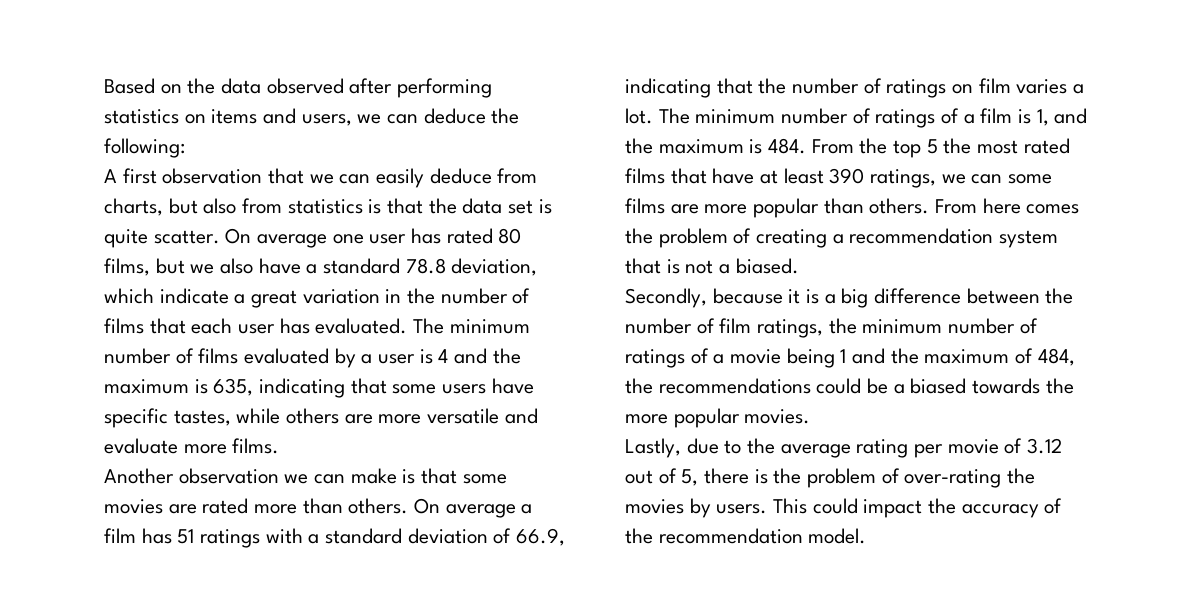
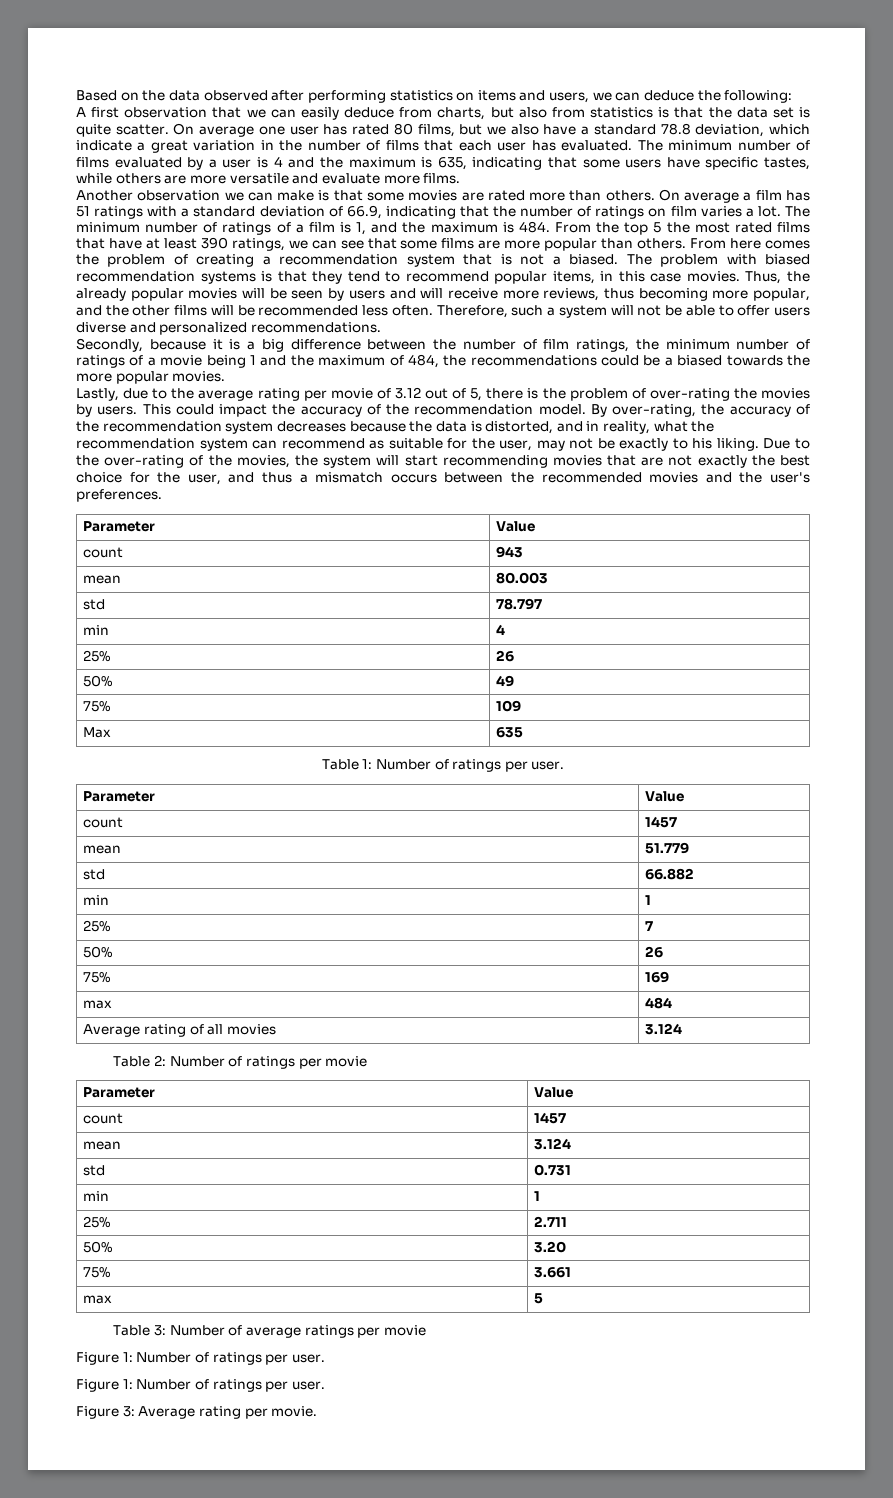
(1003, 179) none -> [340,238,397,249] see that
(799, 266) none -> [626,254,810,267] [76,271,810,284] [76,288,810,301] [76,305,810,318] [76,322,381,335] The problem with biased recommendation systems is that they tend to recommend popular items, in this case movies. Thus, the already popular movies will be seen by users and will receive more reviews, thus becoming more popular, and the other films will be recommended less often. Therefore, such a system will not be able to offer users diverse and personalized recommendations.
(867, 536) none -> [590,404,810,417] [76,421,715,434] [76,438,810,451] [76,455,810,468] [76,472,811,485] [76,489,162,502] [83,521,156,532] [496,521,536,532] [83,547,124,558] [496,546,524,558] [83,575,122,584] [496,572,549,584] [83,599,106,610] [496,598,543,610] [83,625,110,635] [496,624,506,635] [83,650,111,662] [496,650,515,662] [83,675,113,687] [496,675,515,687] [83,701,111,712] [496,700,522,712] [83,727,112,738] [496,727,524,738] [321,759,565,772] [83,791,156,802] [645,791,685,802] [83,817,124,828] [645,816,678,828] [83,845,122,854] [645,842,690,854] [83,869,106,880] [645,868,695,880] [83,895,110,905] [645,895,652,905] [83,920,111,932] [645,921,654,931] [83,946,113,958] [645,946,664,958] [83,972,111,983] [645,971,670,983] [83,1000,113,1009] [645,997,673,1009] [83,1024,276,1037] [645,1023,683,1035] [113,1055,368,1069] [83,1087,156,1098] [534,1087,574,1098] [83,1113,124,1124] [534,1112,567,1124] [83,1141,122,1150] [534,1138,572,1150] [83,1165,106,1176] [534,1164,572,1176] [83,1191,110,1201] [534,1191,541,1201] [83,1216,111,1228] [534,1216,568,1227] [83,1241,113,1253] [534,1241,567,1253] [83,1267,111,1278] [534,1267,572,1278] [83,1295,113,1304] [534,1293,544,1304] [113,1325,426,1338] [76,1352,325,1365] [76,1379,325,1392] [76,1406,318,1419] By over-rating, the accuracy of the recommendation system decreases because the data is distorted, and in reality, what the recommendation system can recommend as suitable for the user, may not be exactly to his liking. Due to the over-rating of the movies, the system will start recommending movies that are not exactly the best choice for the user, and thus a mismatch occurs between the recommended movies and the user's preferences. // Parameter | Value // count | 943 // mean | 80.003 // std | 78.797 // min | 4 // 25% | 26 // 50% | 49 // 75% | 109 // Max | 635 // Table 1: Number of ratings per user. // Parameter | Value // count | 1457 // mean | 51.779 // std | 66.882 // min | 1 // 25% | 7 // 50% | 26 // 75% | 169 // max | 484 // Average rating of all movies | 3.124 // Table 2: Number of ratings per movie // Parameter | Value // count | 1457 // mean | 3.124 // std | 0.731 // min | 1 // 25% | 2.711 // 50% | 3.20 // 75% | 3.661 // max | 5 // Table 3: Number of average ratings per movie // Figure 1: Number of ratings per user. // Figure 1: Number of ratings per user. // Figure 3: Average rating per movie.

